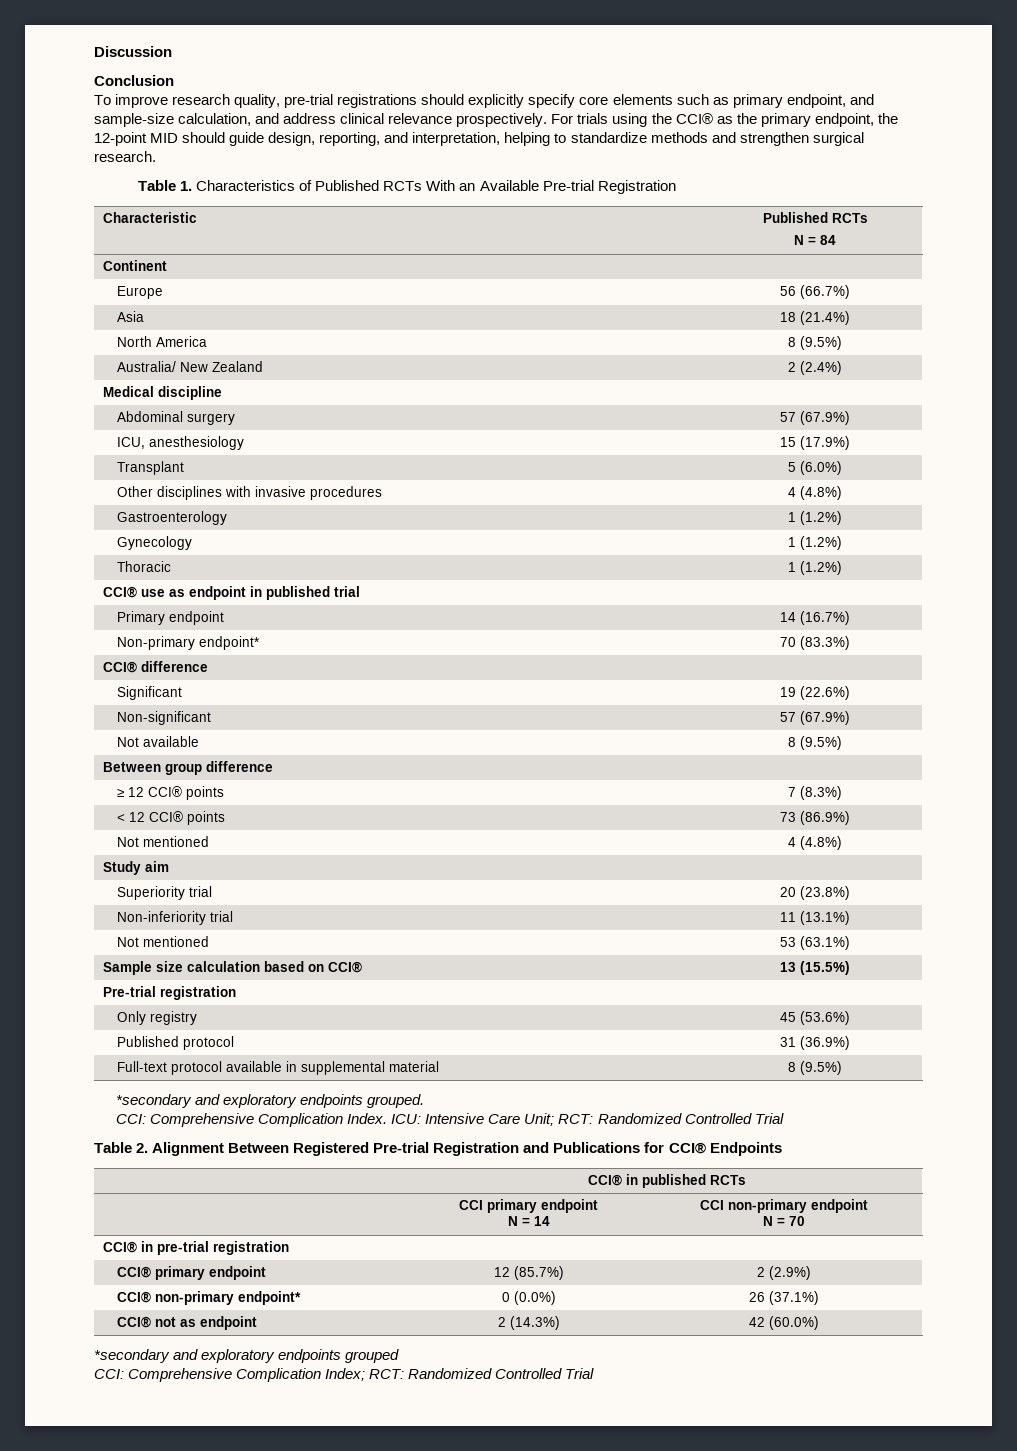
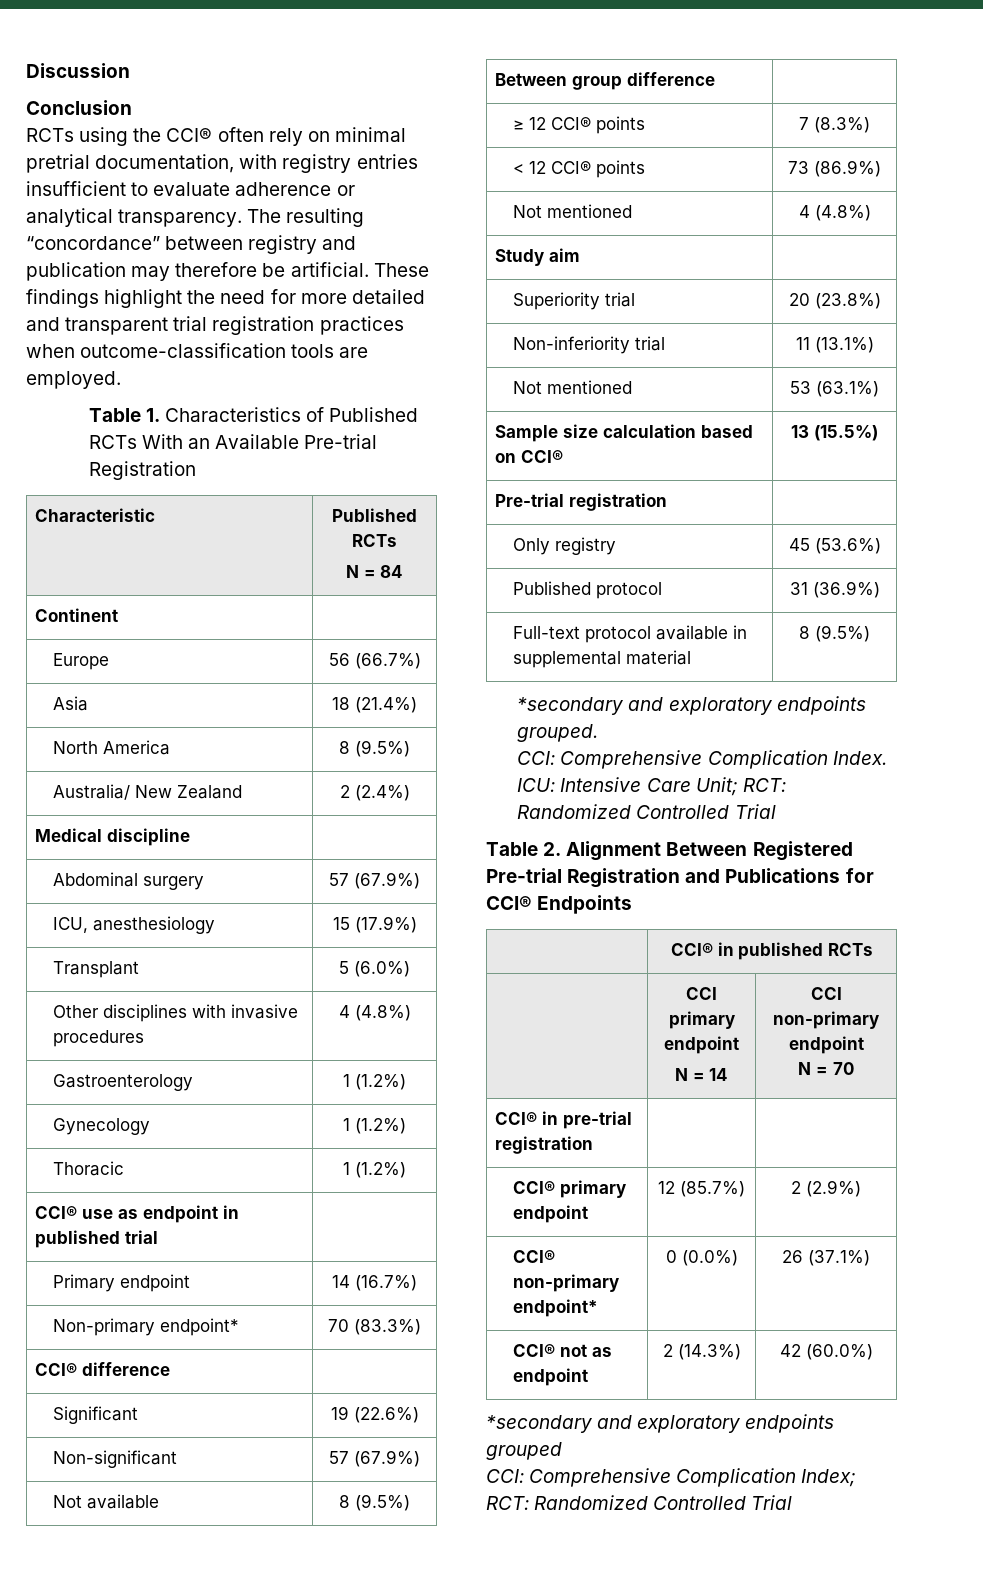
[94,94,874,108] [94,113,898,127] [94,132,864,146] [94,151,156,162] To improve research quality, pre-trial registrations should explicitly specify core elements such as primary endpoint, and sample-size calculation, and address clinical relevance prospectively. For trials using the CCI® as the primary endpoint, the 12-point MID should guide design, reporting, and interpretation, helping to standardize methods and strengthen surgical research. -> [26,127,406,146] [26,154,418,173] [26,181,355,196] [26,208,365,227] [26,235,357,254] [26,262,429,281] [26,289,425,308] [26,316,404,335] [26,343,369,358] [26,371,121,389] RCTs using the CCI® often rely on minimal pretrial documentation, with registry entries insufficient to evaluate adherence or analytical transparency. The resulting “concordance” between registry and publication may therefore be artificial. These findings highlight the need for more detailed and transparent trial registration practices when outcome-classification tools are employed.

